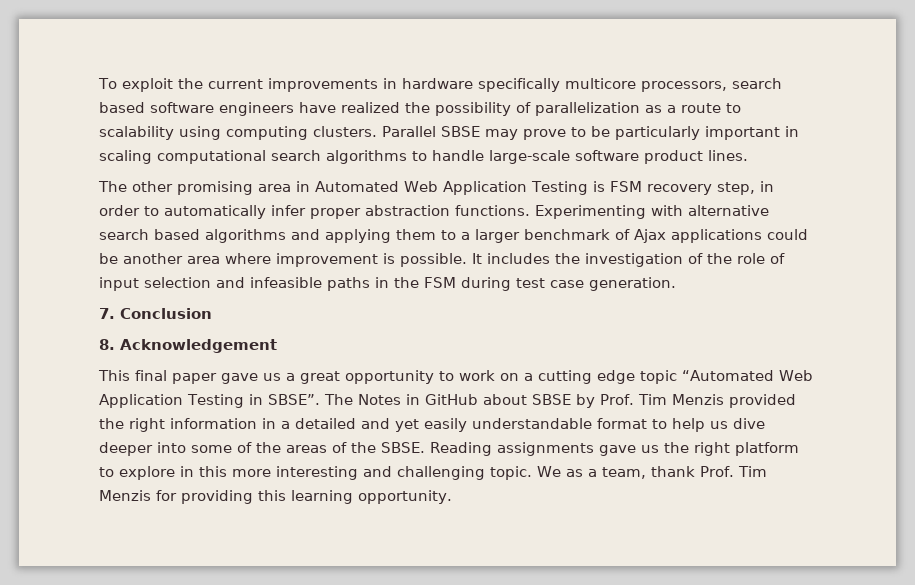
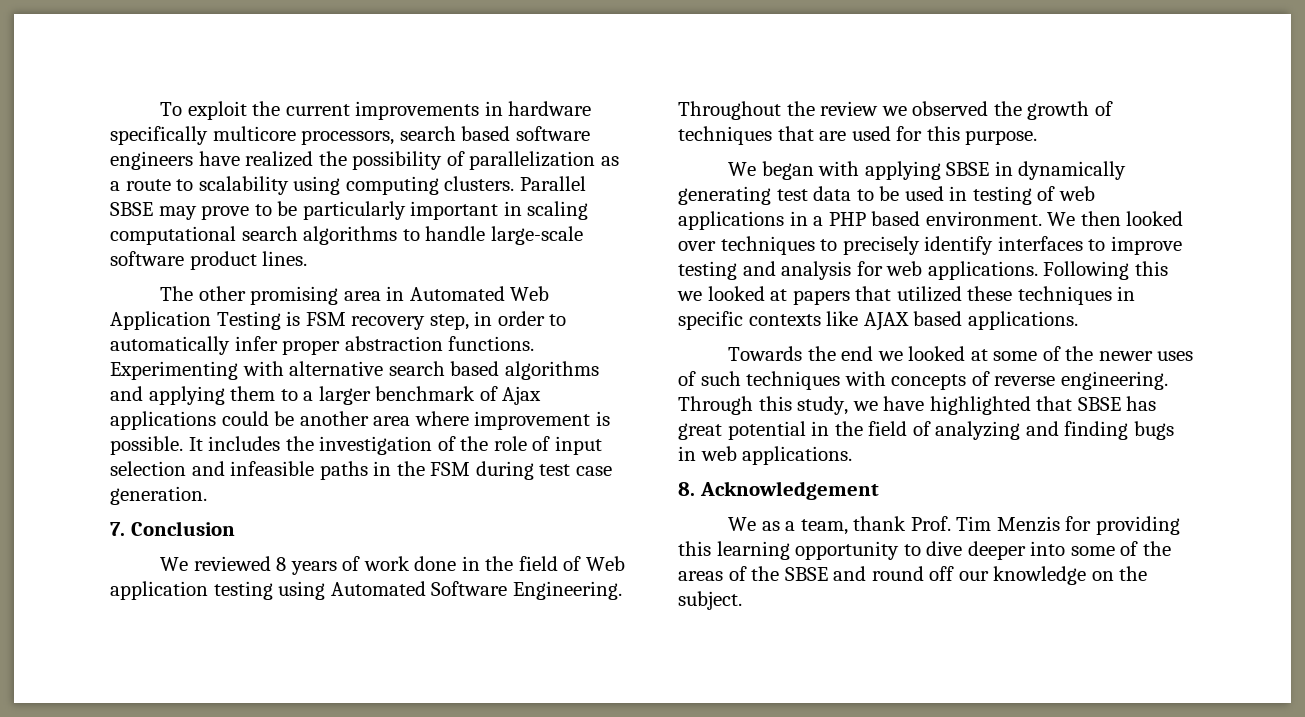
[99,339,277,353] [98,370,813,384] [99,394,796,408] [99,418,765,432] [99,442,799,456] [99,466,532,480] 8. Acknowledgement // This final paper gave us a great opportunity to work on a cutting edge topic “Automated Web Application Testing in SBSE”. The Notes in GitHub about SBSE by Prof. Tim Menzis provided the right information in a detailed and yet easily understandable format to help us dive deeper into some of the areas of the SBSE. Reading assignments gave us the right platform to explore in this more interesting and challenging topic. -> [159,556,625,575] [110,581,622,600] [678,101,1113,120] [678,126,1038,145] [727,161,1127,180] [678,186,1095,205] [678,211,1184,230] [678,236,1182,255] [678,261,1168,280] [677,286,1136,305] [678,311,1078,331] [727,346,1194,361] [678,371,1168,390] [678,396,1157,415] [678,421,1174,440] [678,446,853,465] [678,481,879,500] We reviewed 8 years of work done in the field of Web application testing using Automated Software Engineering. Throughout the review we observed the growth of techniques that are used for this purpose. // We began with applying SBSE in dynamically generating test data to be used in testing of web applications in a PHP based environment. We then looked over techniques to precisely identify interfaces to improve testing and analysis for web applications. Following this we looked at papers that utilized these techniques in specific contexts like AJAX based applications. // Towards the end we looked at some of the newer uses of such techniques with concepts of reverse engineering. Through this study, we have highlighted that SBSE has great potential in the field of analyzing and finding bugs in web applications. // 8. Acknowledgement //
[358,490,452,504] opportunity. -> [795,541,1171,560] [678,566,1148,585] [678,591,742,610] opportunity to dive deeper into some of the areas of the SBSE and round off our knowledge on the subject.

